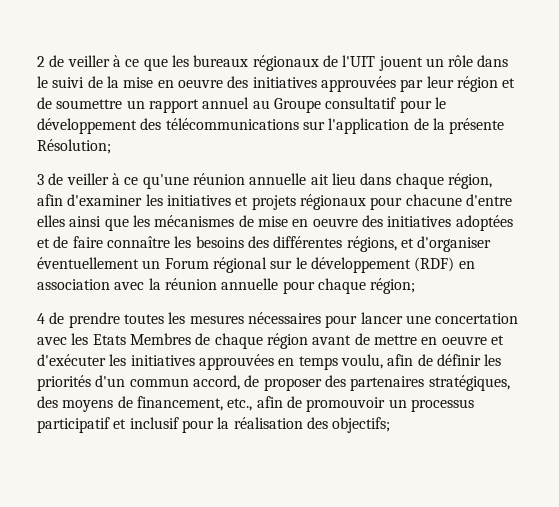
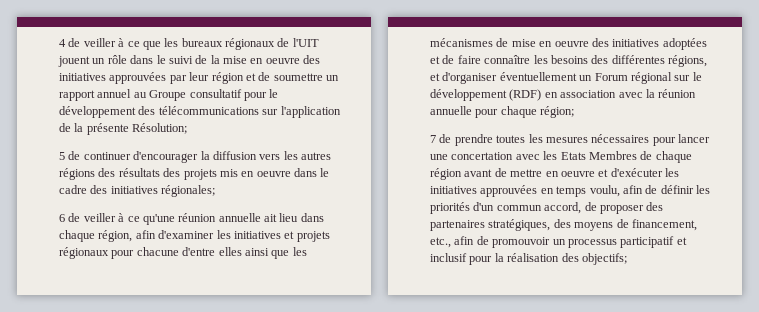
[37,56,45,67] 2 -> [59,39,66,47] 4
[37,174,44,185] 3 -> [59,151,331,163] [59,168,330,180] [59,185,216,197] [59,214,65,222] 5 de continuer d'encourager la diffusion vers les autres régions des résultats des projets mis en oeuvre dans le cadre des initiatives régionales; // 6
[37,313,45,324] 4 -> [430,135,436,143] 7

